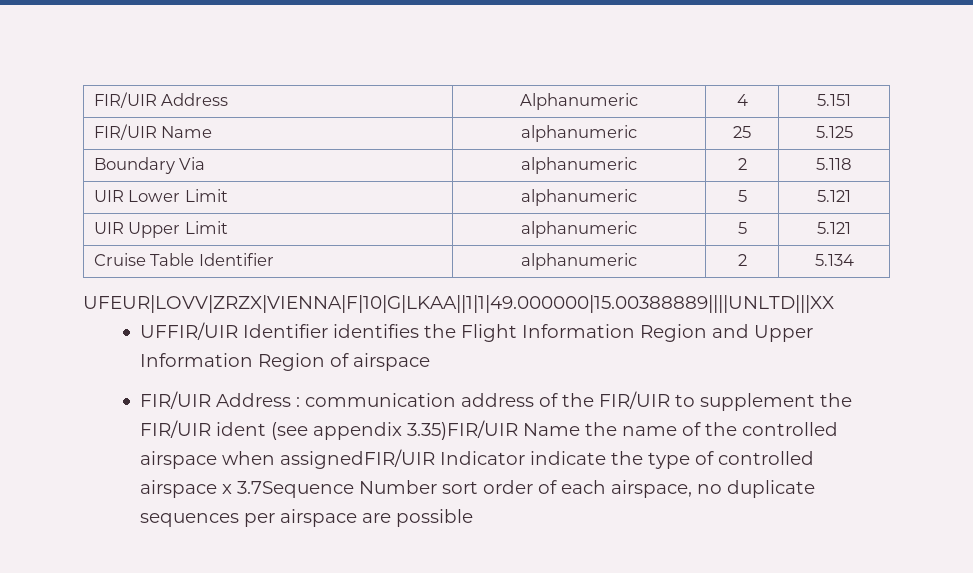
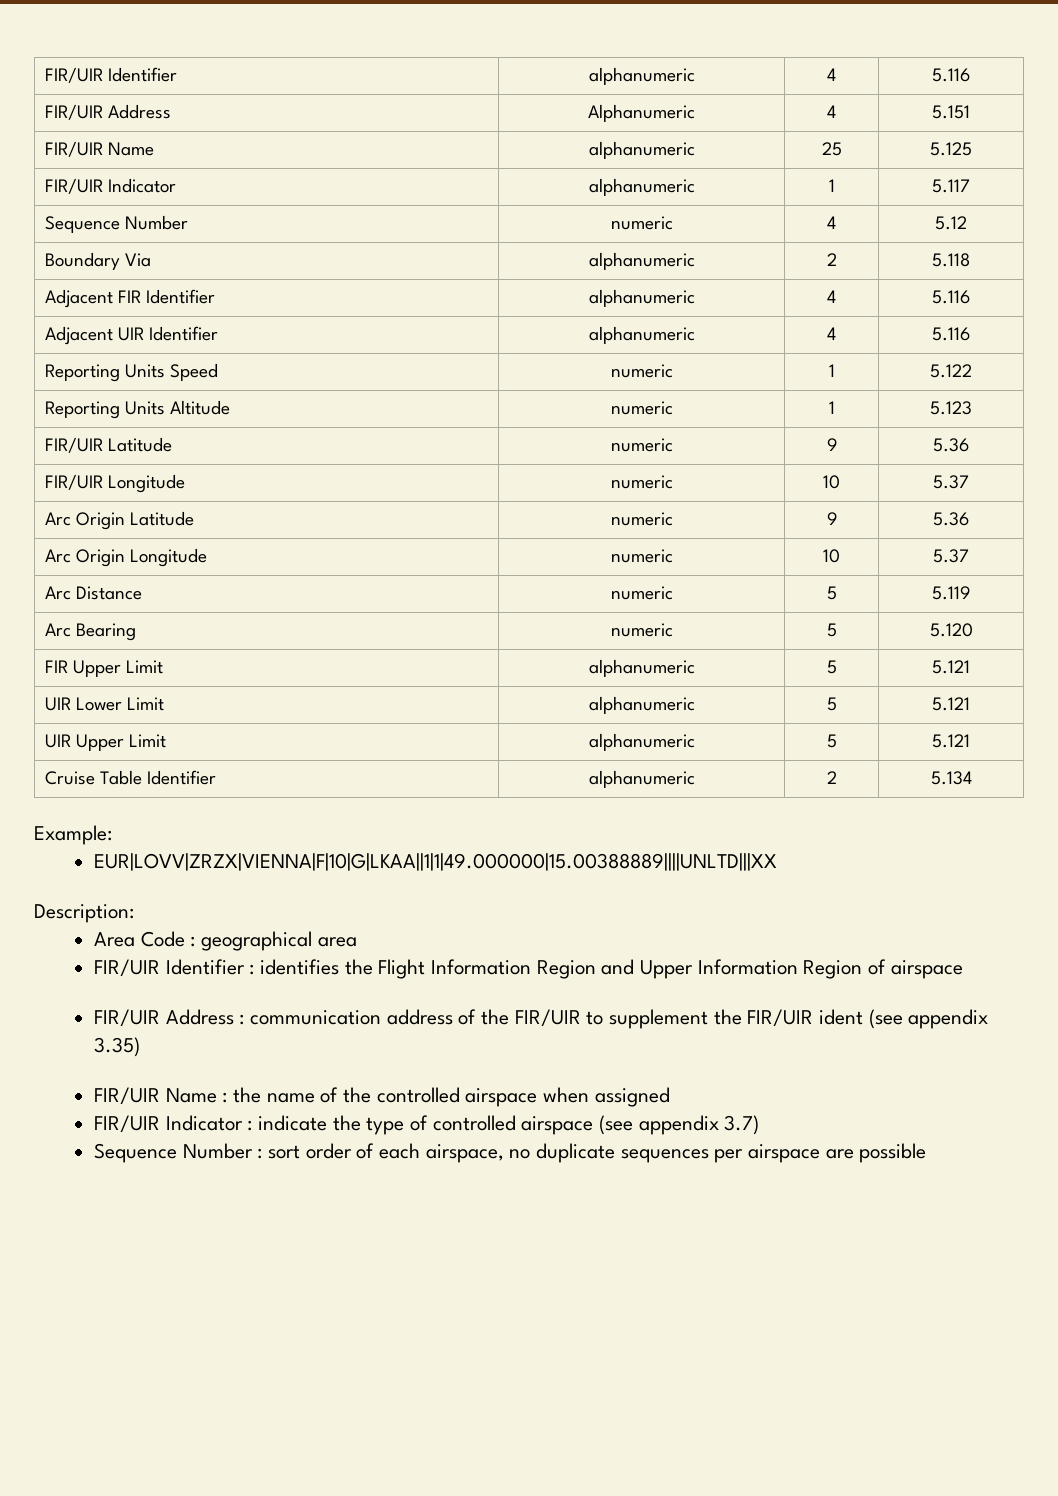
[93,92,157,108] FIR/UIR -> [44,67,178,83] [588,67,695,85] [827,68,836,81] [932,68,970,82] [44,104,103,120] FIR/UIR Identifier | alphanumeric | 4 | 5.116 // FIR/UIR
(853, 132) none -> [44,178,177,194] [588,178,695,196] [828,179,835,192] [932,179,970,193] [44,215,189,233] [610,216,673,230] [827,216,836,229] [935,216,967,230] // FIR/UIR Indicator | alphanumeric | 1 | 5.117 // Sequence Number | numeric | 4 | 5.12
(852, 164) none -> [44,289,216,308] [588,289,695,307] [827,290,836,303] [932,290,970,304] [44,326,219,345] [588,326,695,344] [827,327,836,340] [932,327,970,341] [44,363,219,382] [610,364,673,378] [828,364,835,377] [930,364,972,378] [44,400,231,419] [610,401,673,415] [828,401,835,414] [930,401,972,415] [44,437,173,453] [610,438,673,452] [826,438,837,451] [933,438,969,452] [44,474,186,493] [610,475,673,489] [823,475,840,489] [933,475,969,489] [44,511,195,530] [610,512,673,526] [826,512,837,525] [933,512,969,526] [44,548,208,567] [610,549,673,563] [823,549,840,563] [933,549,969,563] [44,586,143,600] [610,586,673,600] [826,586,837,600] [932,586,970,600] [44,623,137,641] [610,623,673,637] [826,623,837,637] [929,623,973,637] [44,660,164,677] [588,659,695,677] [826,660,837,674] [932,660,970,674] // Adjacent FIR Identifier | alphanumeric | 4 | 5.116 // Adjacent UIR Identifier | alphanumeric | 4 | 5.116 // Reporting Units Speed | numeric | 1 | 5.122 // Reporting Units Altitude | numeric | 1 | 5.123 // FIR/UIR Latitude | numeric | 9 | 5.36 // FIR/UIR Longitude | numeric | 10 | 5.37 // Arc Origin Latitude | numeric | 9 | 5.36 // Arc Origin Longitude | numeric | 10 | 5.37 // Arc Distance | numeric | 5 | 5.119 // Arc Bearing | numeric | 5 | 5.120 // FIR Upper Limit | alphanumeric | 5 | 5.121
[83,295,834,313] [139,322,328,340] UFEUR|LOVV|ZRZX|VIENNA|F|10|G|LKAA||1|1|49.000000|15.00388889||||UNLTD|||XX // UFFIR/UIR Identifier -> [34,825,112,845] [93,853,777,871] [34,904,134,923] [93,931,357,951] [93,959,255,977] Example: // EUR|LOVV|ZRZX|VIENNA|F|10|G|LKAA||1|1|49.000000|15.00388889||||UNLTD|||XX // Description: // Area Code : geographical area // FIR/UIR Identifier :
[406,420,580,440] 3.35)FIR/UIR Name -> [93,1037,140,1057] [93,1087,228,1105] 3.35) // FIR/UIR Name :
[279,449,525,469] assignedFIR/UIR Indicator -> [594,1087,670,1107] [93,1115,253,1133] assigned // FIR/UIR Indicator :
[221,480,437,498] x 3.7Sequence Number -> [598,1115,760,1135] [93,1143,263,1163] (see appendix 3.7) // Sequence Number :

